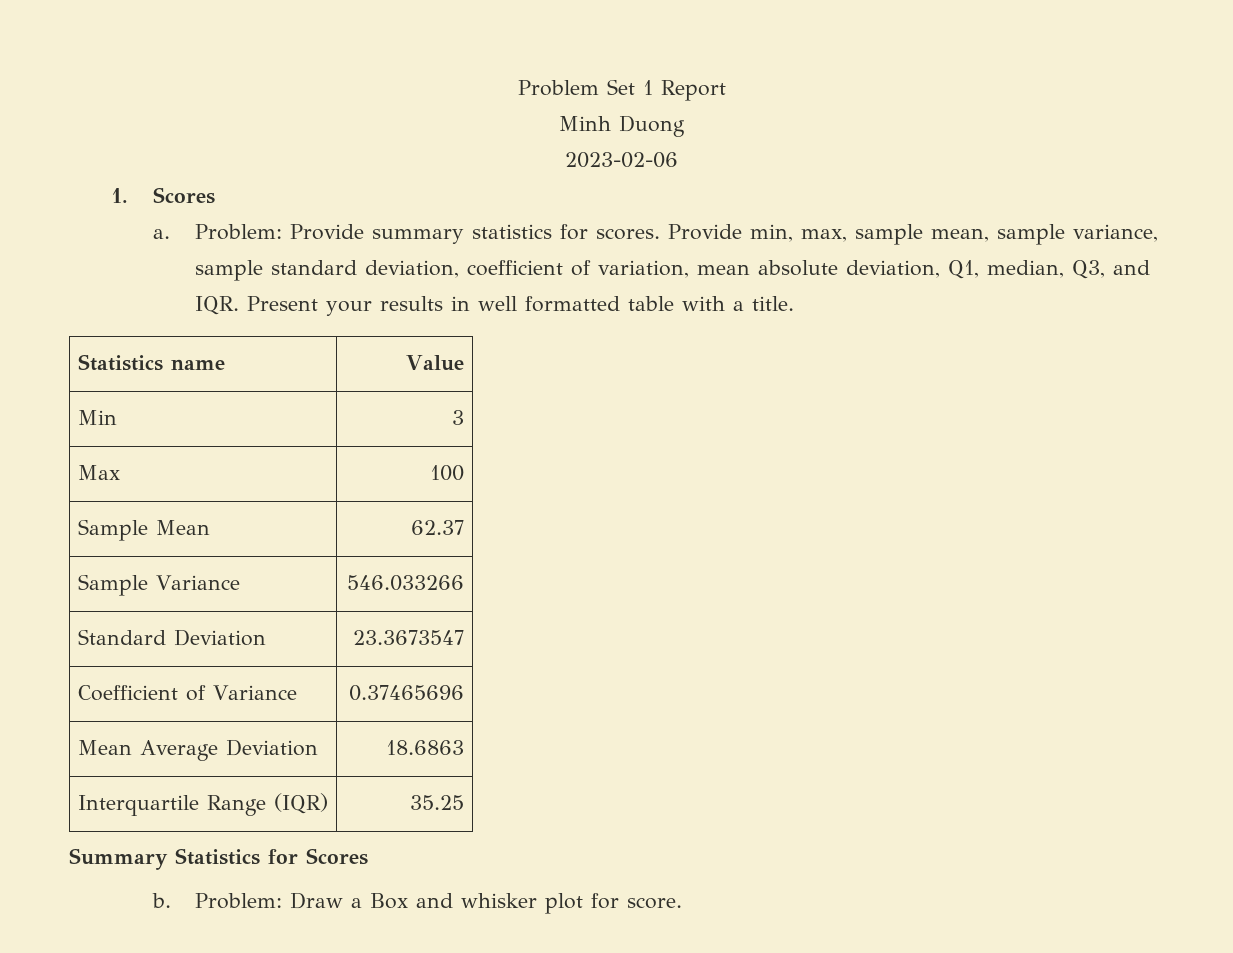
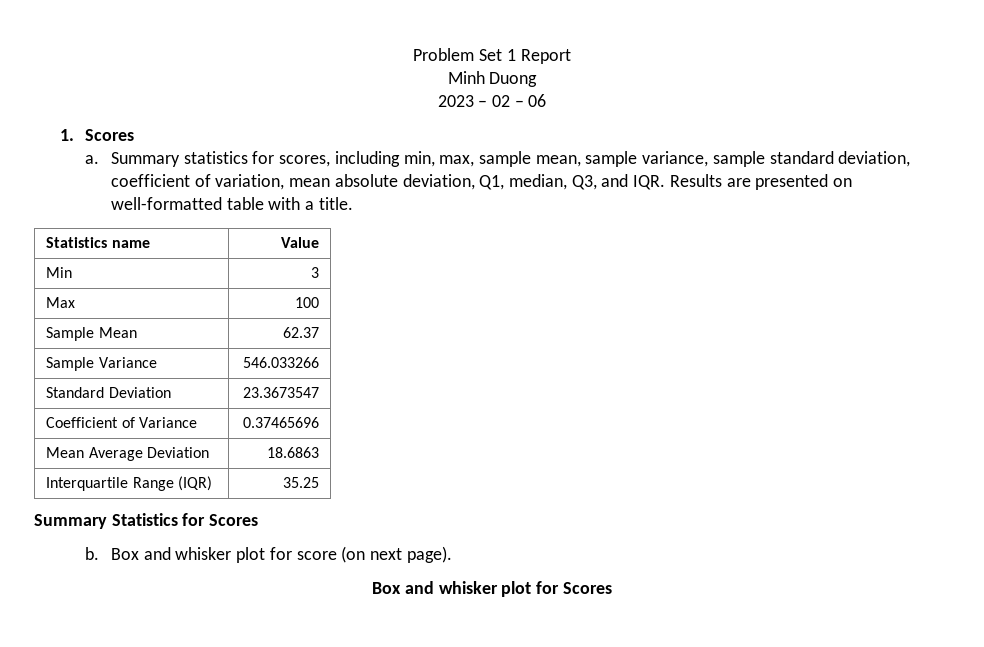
[565,152,678,168] [110,187,215,204] [152,224,742,244] 2023-02-06 // 1. Scores // a. Problem: Provide summary statistics for scores. Provide -> [437,94,547,107] [59,129,135,141] [85,151,400,167] 2023 – 02 – 06 // 1. Scores // a. Summary statistics for scores, including
[246,296,620,316] Present your results in well formatted -> [669,174,853,190] [110,197,222,210] Results are presented on well-formatted
[194,892,682,914] Problem: Draw a Box and whisker plot for score. -> [110,546,452,563] [372,581,612,597] Box and whisker plot for score (on next page). // Box and whisker plot for Scores

